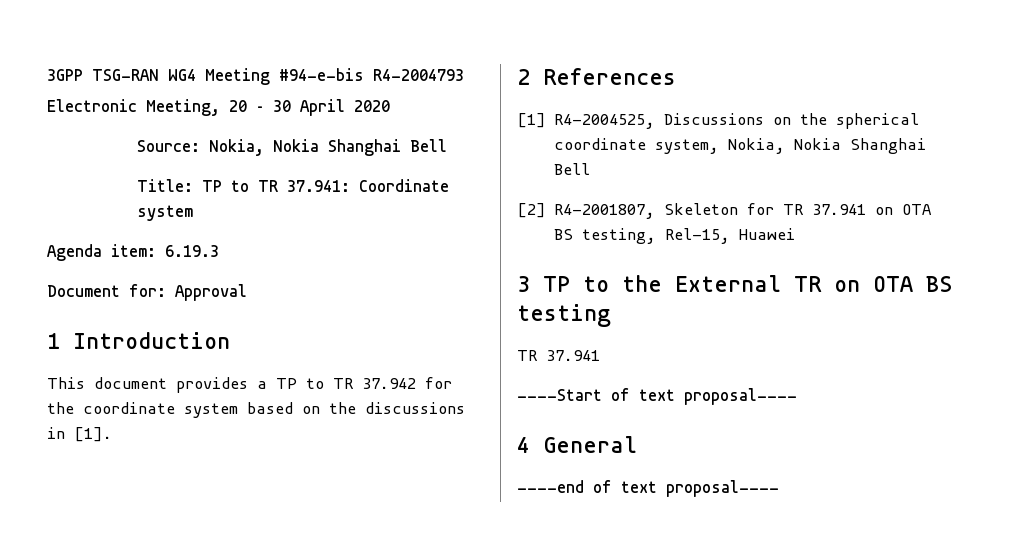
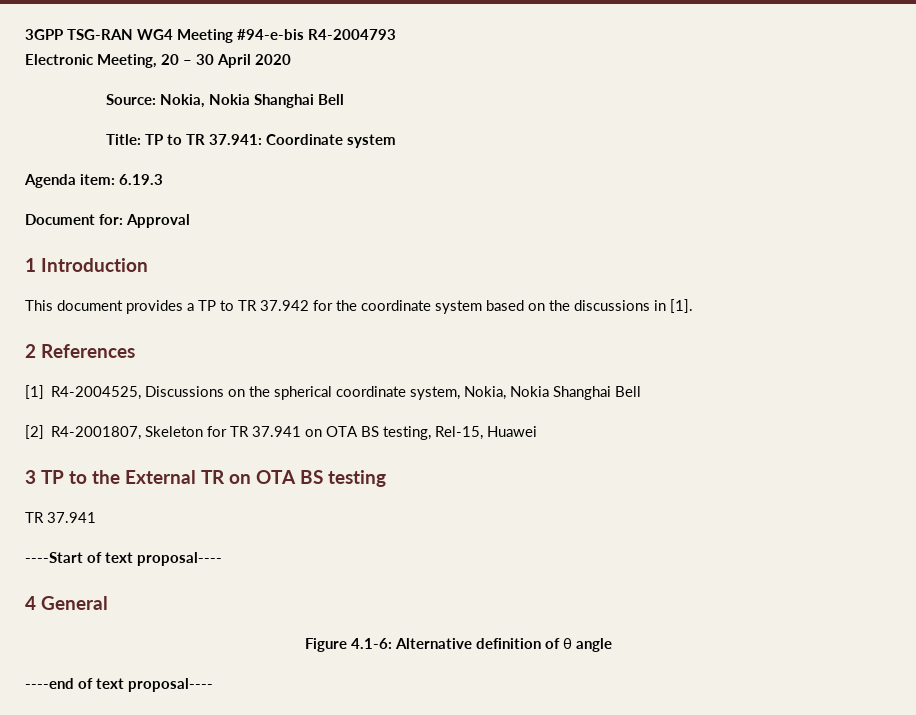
(637, 444) none -> [304,638,612,652] // Figure 4.1-6: Alternative definition of θ angle

